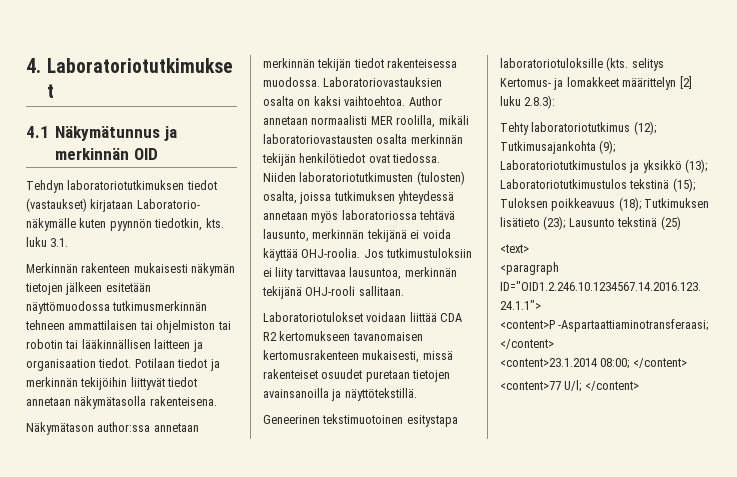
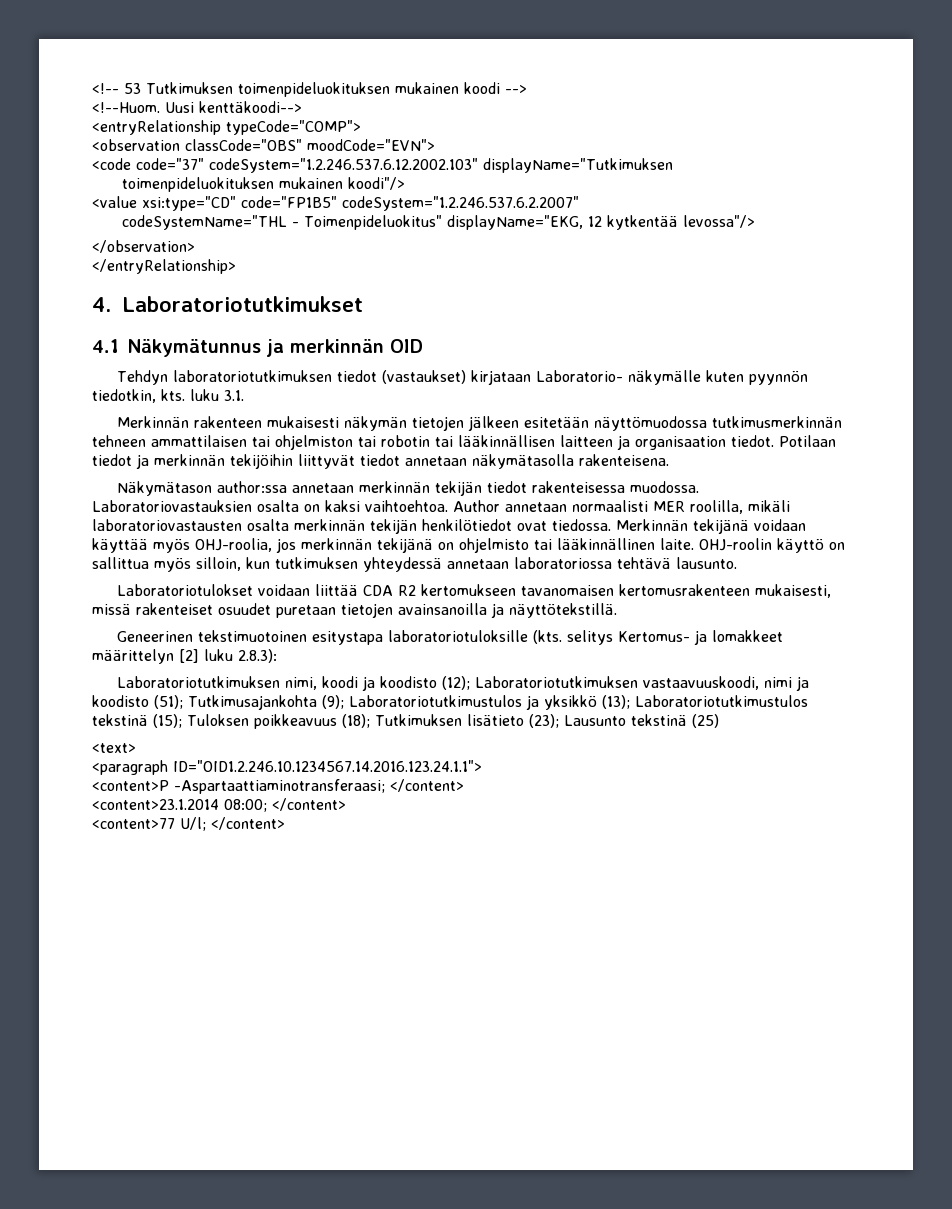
(26, 65) none -> [92,82,527,97] [92,101,302,113] [92,120,361,135] [92,139,435,151] [92,158,673,173] [121,177,405,192] [92,196,579,211] [121,215,755,230] [92,240,195,253] [92,259,236,274] <!-- 53 Tutkimuksen toimenpideluokituksen mukainen koodi --> // <!--Huom. Uusi kenttäkoodi--> // <entryRelationship typeCode="COMP"> // <observation classCode="OBS" moodCode="EVN"> // <code code="37" codeSystem="1.2.246.537.6.12.2002.103" displayName="Tutkimuksen // toimenpideluokituksen mukainen koodi"/> // <value xsi:type="CD" code="FP1B5" codeSystem="1.2.246.537.6.2.2007" // codeSystemName="THL - Toimenpideluokitus" displayName="EKG, 12 kytkentää levossa"/> // </observation> // </entryRelationship> //
[263,171,465,185] [263,191,332,204] Niiden laboratoriotutkimusten (tulosten) osalta, joissa -> [616,519,806,534] [92,538,845,553] [92,557,270,572] Merkinnän tekijänä voidaan käyttää myös OHJ-roolia, jos merkinnän tekijänä on ohjelmisto tai lääkinnällinen laite. OHJ-roolin käyttö on sallittua myös silloin, kun
[311,211,339,223] myös -> (509, 564) none
[263,229,451,242] [263,248,473,261] [263,267,457,280] [262,286,404,299] lausunto, merkinnän tekijänä ei voida käyttää OHJ-roolia. Jos tutkimustuloksiin ei liity tarvittavaa lausuntoa, merkinnän tekijänä OHJ-rooli sallitaan. -> [676,557,737,569] lausunto.
[500,121,656,135] Tehty laboratoriotutkimus (12); -> [117,676,810,691] [92,695,183,709] Laboratoriotutkimuksen nimi, koodi ja koodisto (12); Laboratoriotutkimuksen vastaavuuskoodi, nimi ja koodisto (51);

